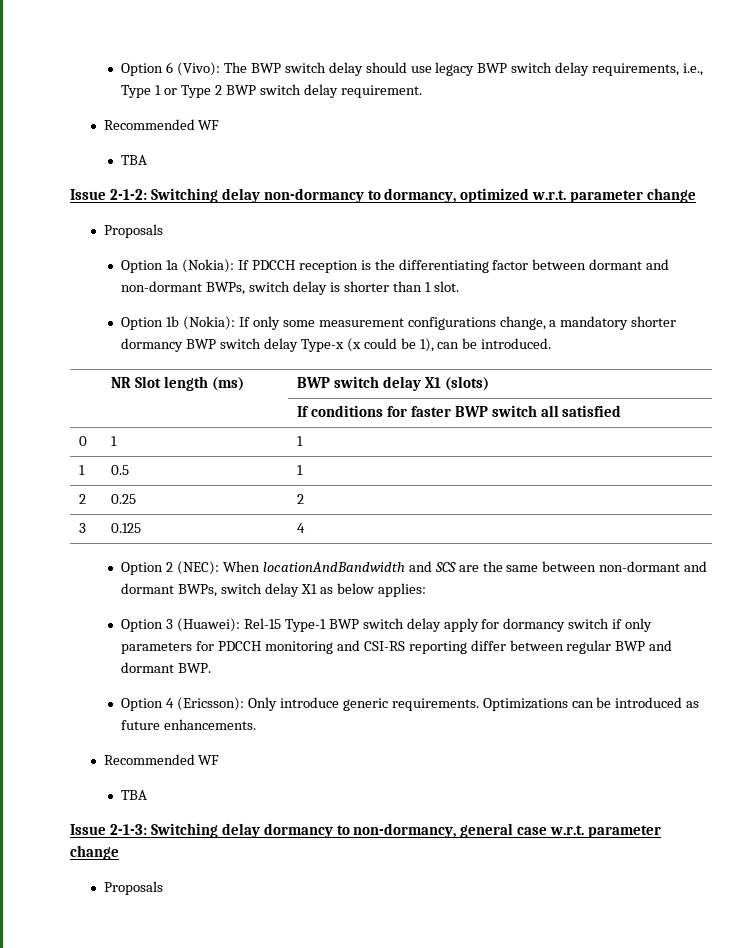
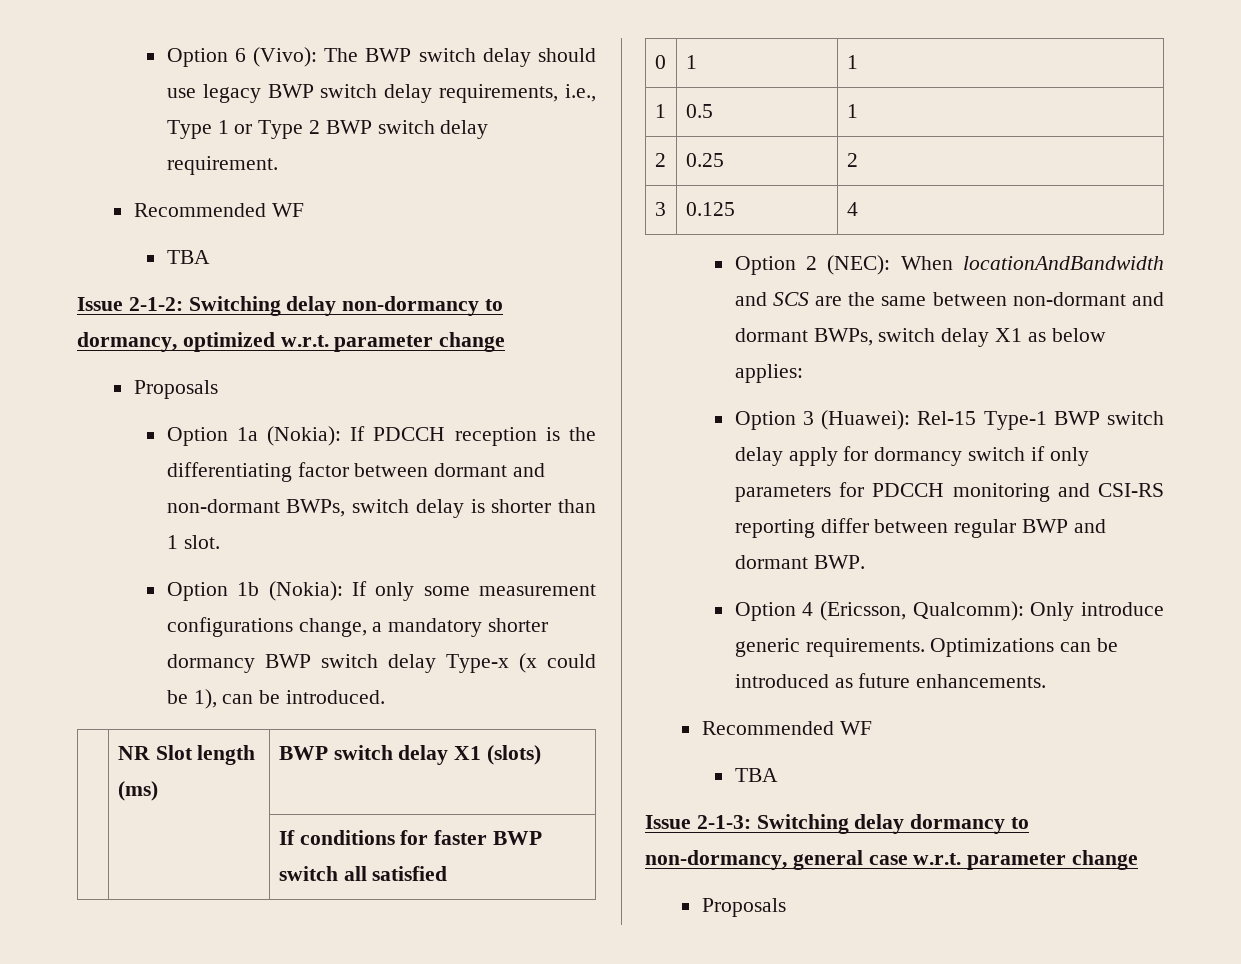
[177,697,245,711] (Ericsson): -> [820,601,1024,621] (Ericsson, Qualcomm):

